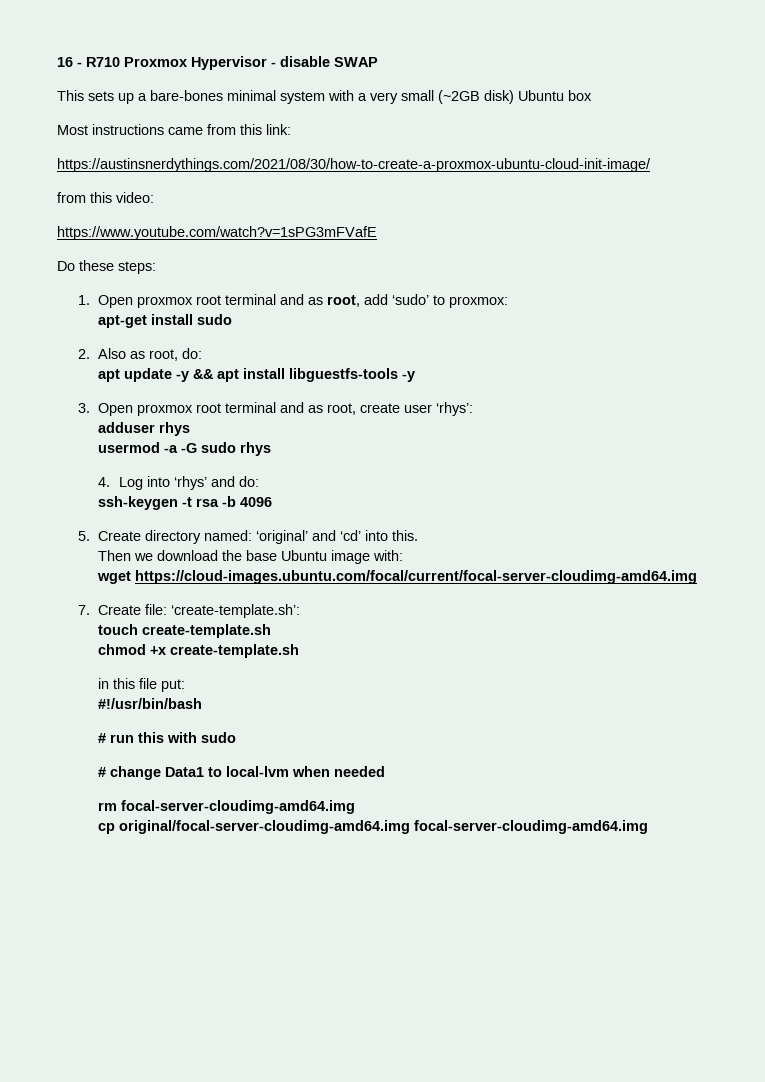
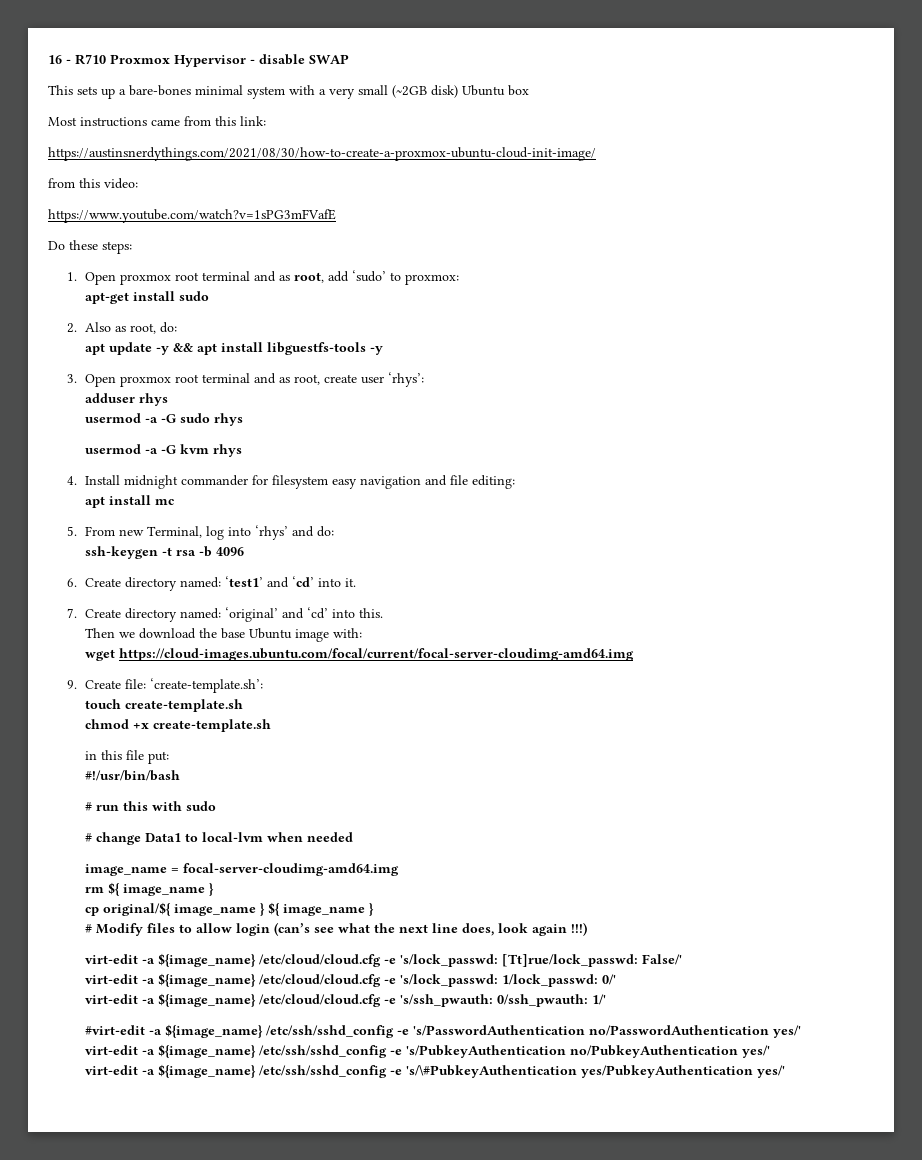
[98,477,144,490] 4. Log -> [85,444,243,457] [66,475,516,489] [85,495,175,508] [66,526,225,540] usermod -a -G kvm rhys // 4. Install midnight commander for filesystem easy navigation and file editing: // apt install mc // 5. From new Terminal, log
[77,531,90,541] 5. -> [66,576,357,591] [66,608,77,618] 6. Create directory named: ‘test1’ and ‘cd’ into it. // 7.
[77,605,90,615] 7. -> [66,680,77,689] 9.
[98,802,118,811] rm -> [85,864,180,876] image_name =
[98,820,649,834] cp original/focal-server-cloudimg-amd64.img focal-server-cloudimg-amd64.img -> [85,882,215,896] [85,902,375,916] [85,922,588,936] [85,953,683,967] [85,973,617,987] [85,993,607,1007] [85,1024,802,1038] [85,1044,771,1058] [85,1064,786,1078] rm ${ image_name } // cp original/${ image_name } ${ image_name } // # Modify files to allow login (can’s see what the next line does, look again !!!) // virt-edit -a ${image_name} /etc/cloud/cloud.cfg -e 's/lock_passwd: [Tt]rue/lock_passwd: False/' // virt-edit -a ${image_name} /etc/cloud/cloud.cfg -e 's/lock_passwd: 1/lock_passwd: 0/' // virt-edit -a ${image_name} /etc/cloud/cloud.cfg -e 's/ssh_pwauth: 0/ssh_pwauth: 1/' // #virt-edit -a ${image_name} /etc/ssh/sshd_config -e 's/PasswordAuthentication no/PasswordAuthentication yes/' // virt-edit -a ${image_name} /etc/ssh/sshd_config -e 's/PubkeyAuthentication no/PubkeyAuthentication yes/' // virt-edit -a ${image_name} /etc/ssh/sshd_config -e 's/\#PubkeyAuthentication yes/PubkeyAuthentication yes/'

